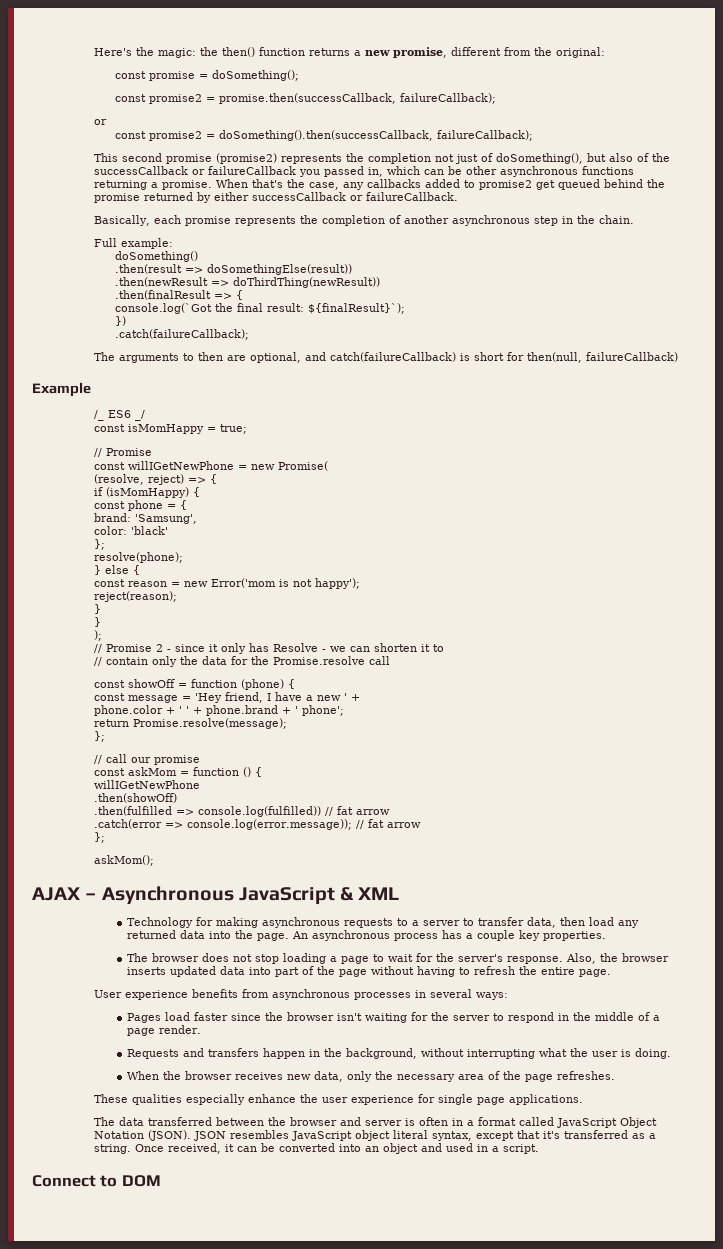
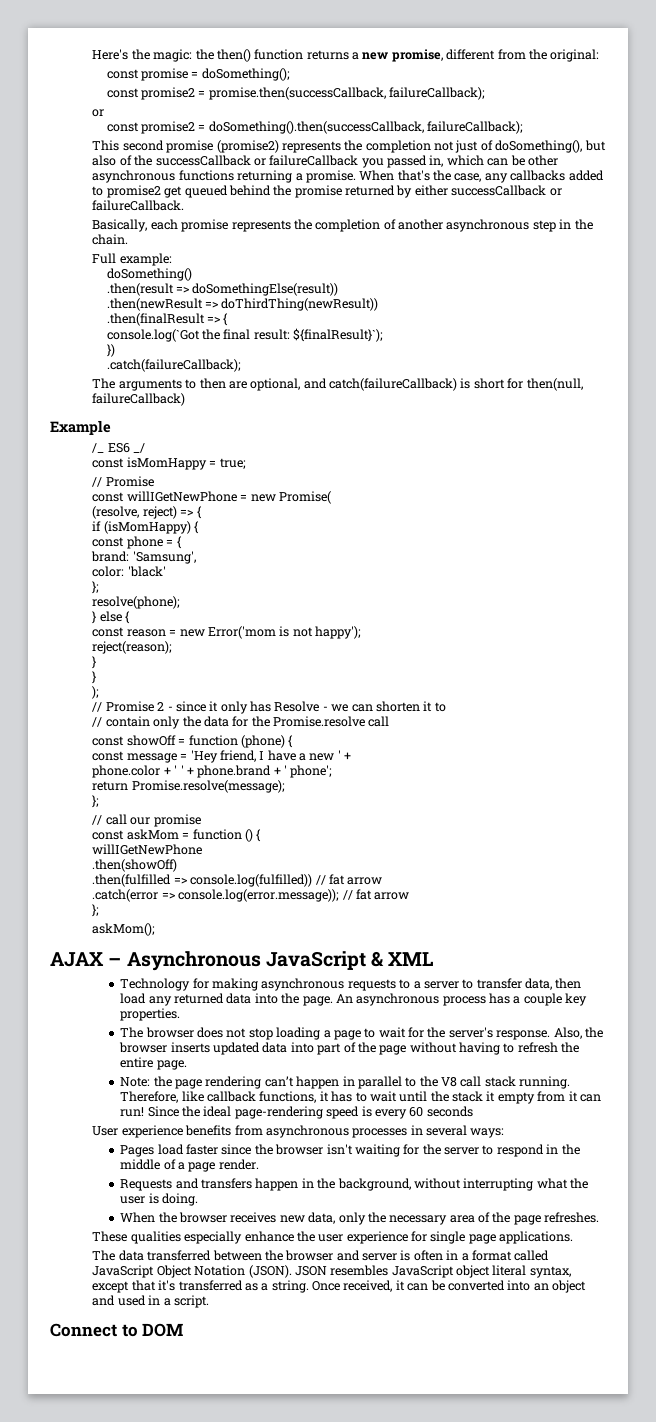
(612, 973) none -> [120,1076,571,1089] [120,1091,601,1104] [120,1106,473,1119] // Note: the page rendering can’t happen in parallel to the V8 call stack running. Therefore, like callback functions, it has to wait until the stack it empty from it can run! Since the ideal page-rendering speed is every 60 seconds

